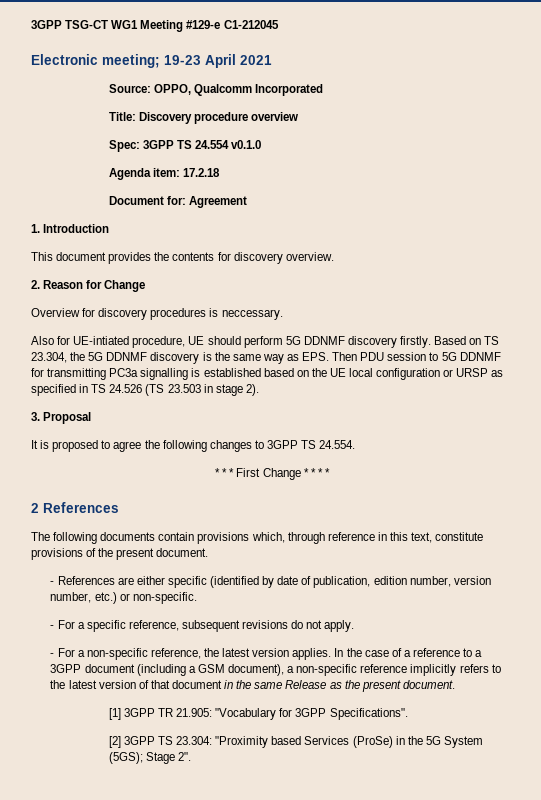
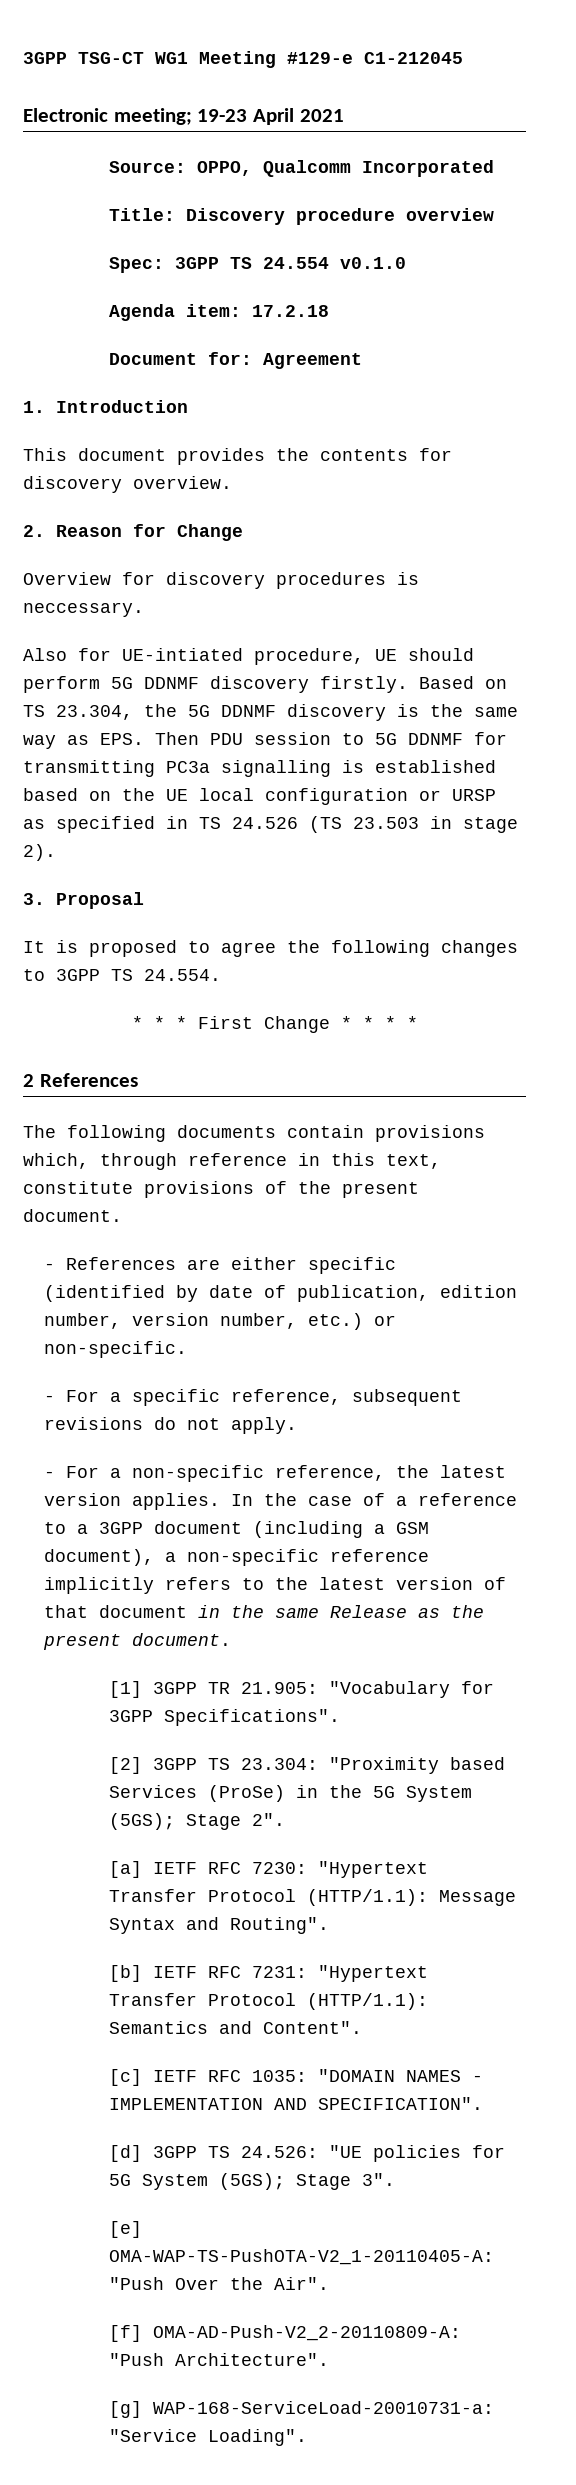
(192, 756) none -> [108,1861,428,1878] [108,1889,516,1906] [108,1917,329,1934] [108,1965,428,1982] [108,1993,428,2010] [108,2021,362,2034] [108,2069,483,2086] [108,2097,483,2110] [108,2145,505,2162] [108,2173,395,2190] [108,2221,142,2238] [108,2249,494,2265] [108,2277,329,2290] [108,2325,461,2342] [108,2353,329,2366] [108,2401,494,2418] [108,2429,307,2446] // [a] IETF RFC 7230: "Hypertext Transfer Protocol (HTTP/1.1): Message Syntax and Routing". // [b] IETF RFC 7231: "Hypertext Transfer Protocol (HTTP/1.1): Semantics and Content". // [c] IETF RFC 1035: "DOMAIN NAMES - IMPLEMENTATION AND SPECIFICATION". // [d] 3GPP TS 24.526: "UE policies for 5G System (5GS); Stage 3". // [e] OMA-WAP-TS-PushOTA-V2_1-20110405-A: "Push Over the Air". // [f] OMA-AD-Push-V2_2-20110809-A: "Push Architecture". // [g] WAP-168-ServiceLoad-20010731-a: "Service Loading".

